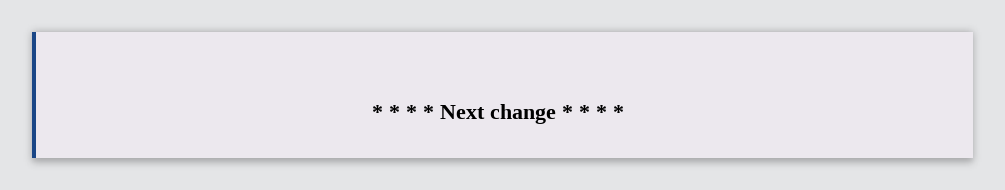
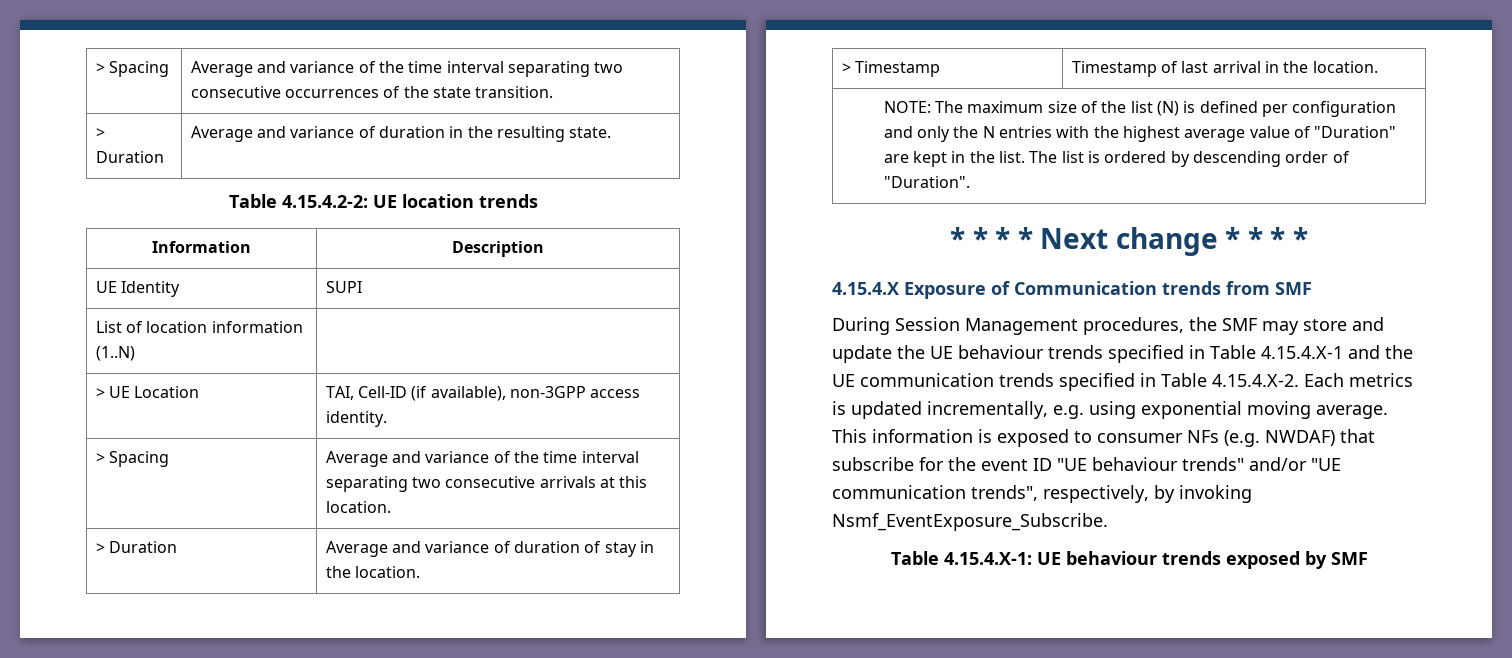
(371, 112) none -> [95,61,169,77] [190,61,624,77] [190,86,554,98] [95,128,105,138] [95,151,164,163] [190,126,612,142] [228,194,538,208] [152,241,251,253] [452,241,544,257] [95,281,180,297] [325,281,362,293] [95,321,303,333] [95,346,135,361] [95,386,200,398] [325,386,641,401] [325,411,387,427] [95,451,169,467] [325,451,639,467] [325,476,648,492] [325,501,391,513] [95,541,177,553] [325,541,654,557] [325,566,420,578] [841,61,940,77] [1071,61,1378,77] [883,101,1397,117] [883,126,1397,142] [883,151,1350,167] [883,176,970,188] > Spacing | Average and variance of the time interval separating two consecutive occurrences of the state transition. // > Duration | Average and variance of duration in the resulting state. // Table 4.15.4.2-2: UE location trends // Information | Description // UE Identity | SUPI // List of location information (1..N) | // > UE Location | TAI, Cell-ID (if available), non-3GPP access identity. // > Spacing | Average and variance of the time interval separating two consecutive arrivals at this location. // > Duration | Average and variance of duration of stay in the location. // > Timestamp | Timestamp of last arrival in the location. // NOTE: The maximum size of the list (N) is defined per configuration and only the N entries with the highest average value of "Duration" are kept in the list. The list is ordered by descending order of "Duration". //
(624, 112) none -> [832,281,1312,299] [832,317,1384,335] [832,345,1413,363] [832,373,1413,391] [832,401,1388,419] [832,429,1375,447] [832,457,1341,471] [832,485,1252,503] [832,513,1108,531] [890,551,1368,569] // 4.15.4.X Exposure of Communication trends from SMF // During Session Management procedures, the SMF may store and update the UE behaviour trends specified in Table 4.15.4.X-1 and the UE communication trends specified in Table 4.15.4.X-2. Each metrics is updated incrementally, e.g. using exponential moving average. This information is exposed to consumer NFs (e.g. NWDAF) that subscribe for the event ID "UE behaviour trends" and/or "UE communication trends", respectively, by invoking Nsmf_EventExposure_Subscribe. // Table 4.15.4.X-1: UE behaviour trends exposed by SMF

